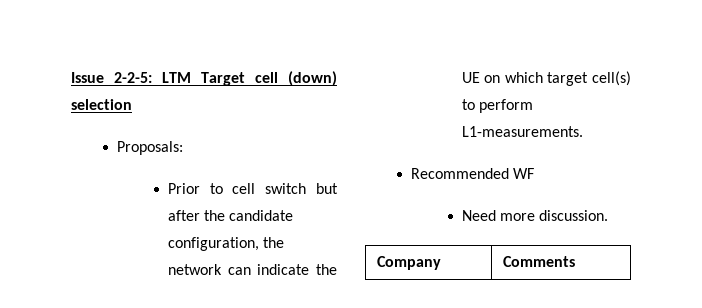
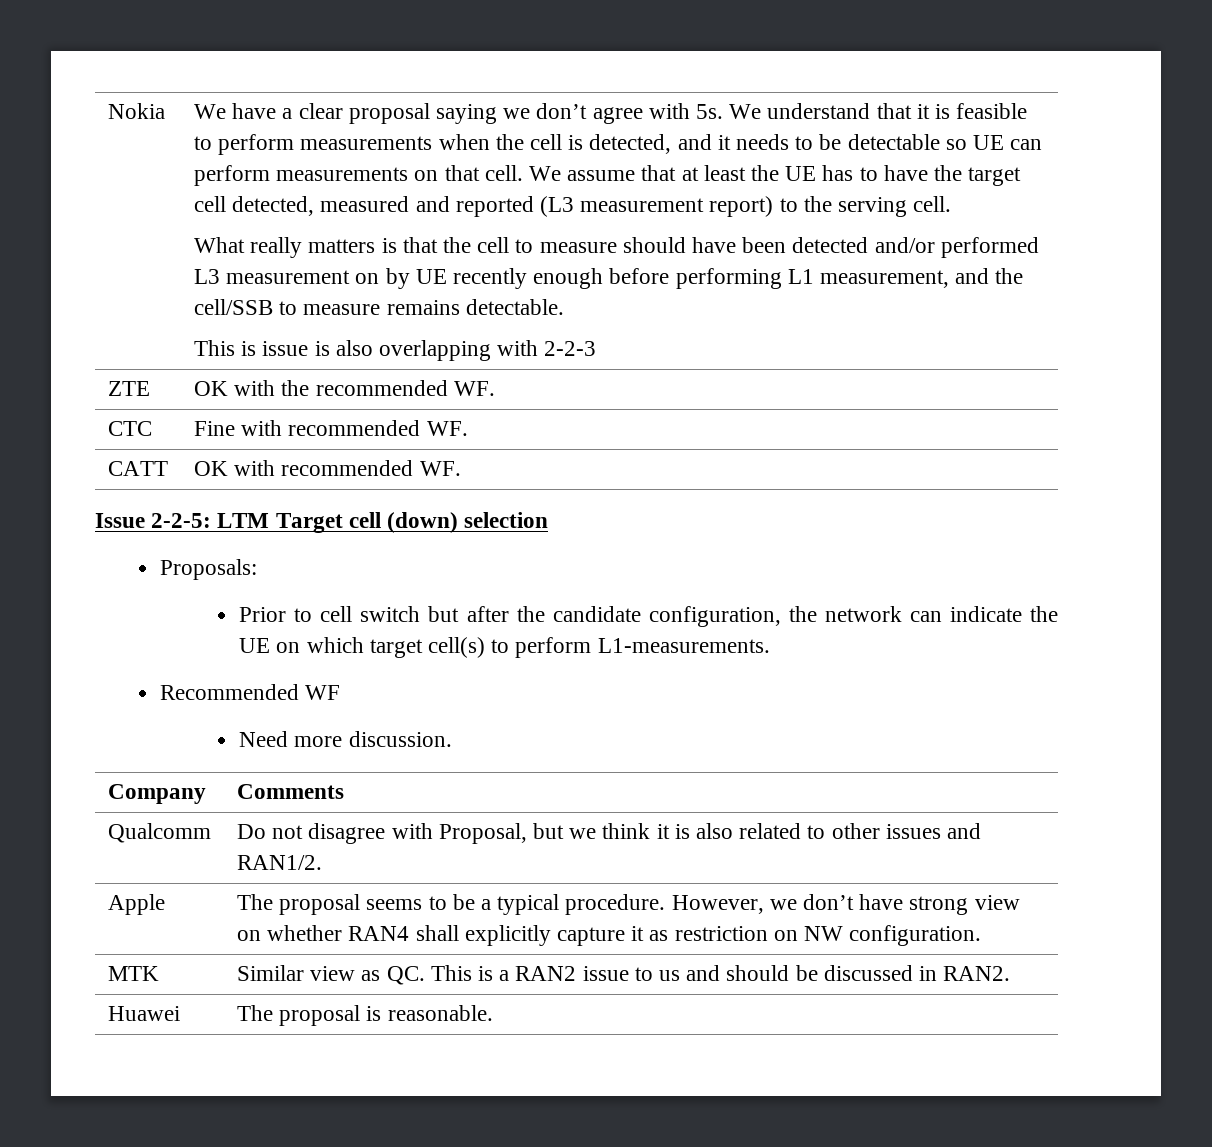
(71, 77) none -> [107,103,165,119] [193,103,1028,124] [193,134,1043,155] [193,165,1022,186] [193,196,952,217] [193,237,1039,258] [193,268,1024,289] [193,299,564,315] [193,340,597,361] [107,381,150,396] [193,380,495,396] [107,421,152,436] [193,420,468,436] [107,461,168,476] [193,460,461,476] Nokia | We have a clear proposal saying we don’t agree with 5s. We understand that it is feasible to perform measurements when the cell is detected, and it needs to be detectable so UE can perform measurements on that cell. We assume that at least the UE has to have the target cell detected, measured and reported (L3 measurement report) to the serving cell. // What really matters is that the cell to measure should have been detected and/or performed L3 measurement on by UE recently enough before performing L1 measurement, and the cell/SSB to measure remains detectable. // This is issue is also overlapping with 2-2-3 // ZTE | OK with the recommended WF. // CTC | Fine with recommended WF. // CATT | OK with recommended WF. //
(575, 261) none -> [107,823,211,843] [236,823,982,844] [236,855,322,870] [107,894,165,915] [236,894,1020,915] [236,925,982,946] [107,966,159,981] [236,965,1011,985] [107,1006,180,1021] [236,1005,493,1026] // Qualcomm | Do not disagree with Proposal, but we think it is also related to other issues and RAN1/2. // Apple | The proposal seems to be a typical procedure. However, we don’t have strong view on whether RAN4 shall explicitly capture it as restriction on NW configuration. // MTK | Similar view as QC. This is a RAN2 issue to us and should be discussed in RAN2. // Huawei | The proposal is reasonable.

